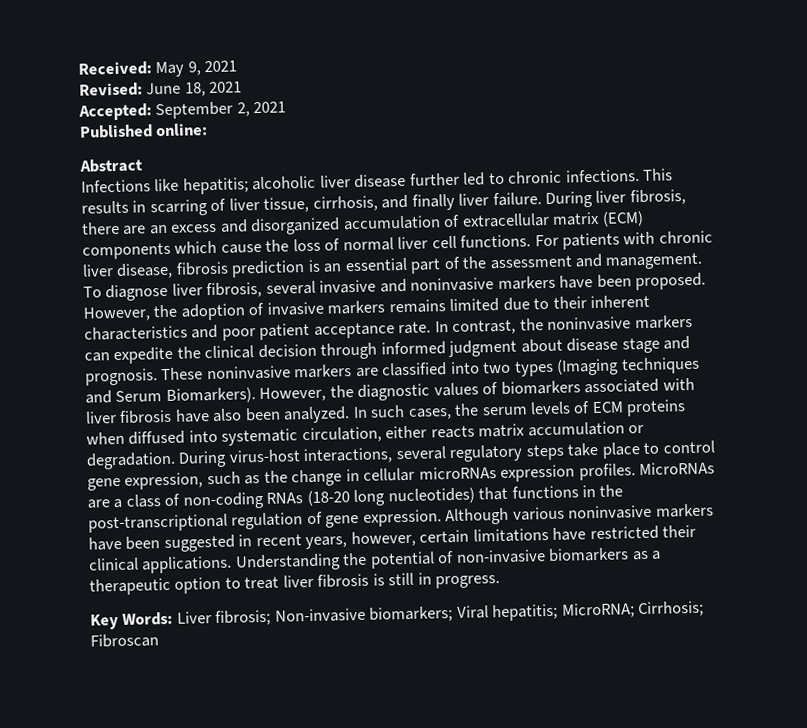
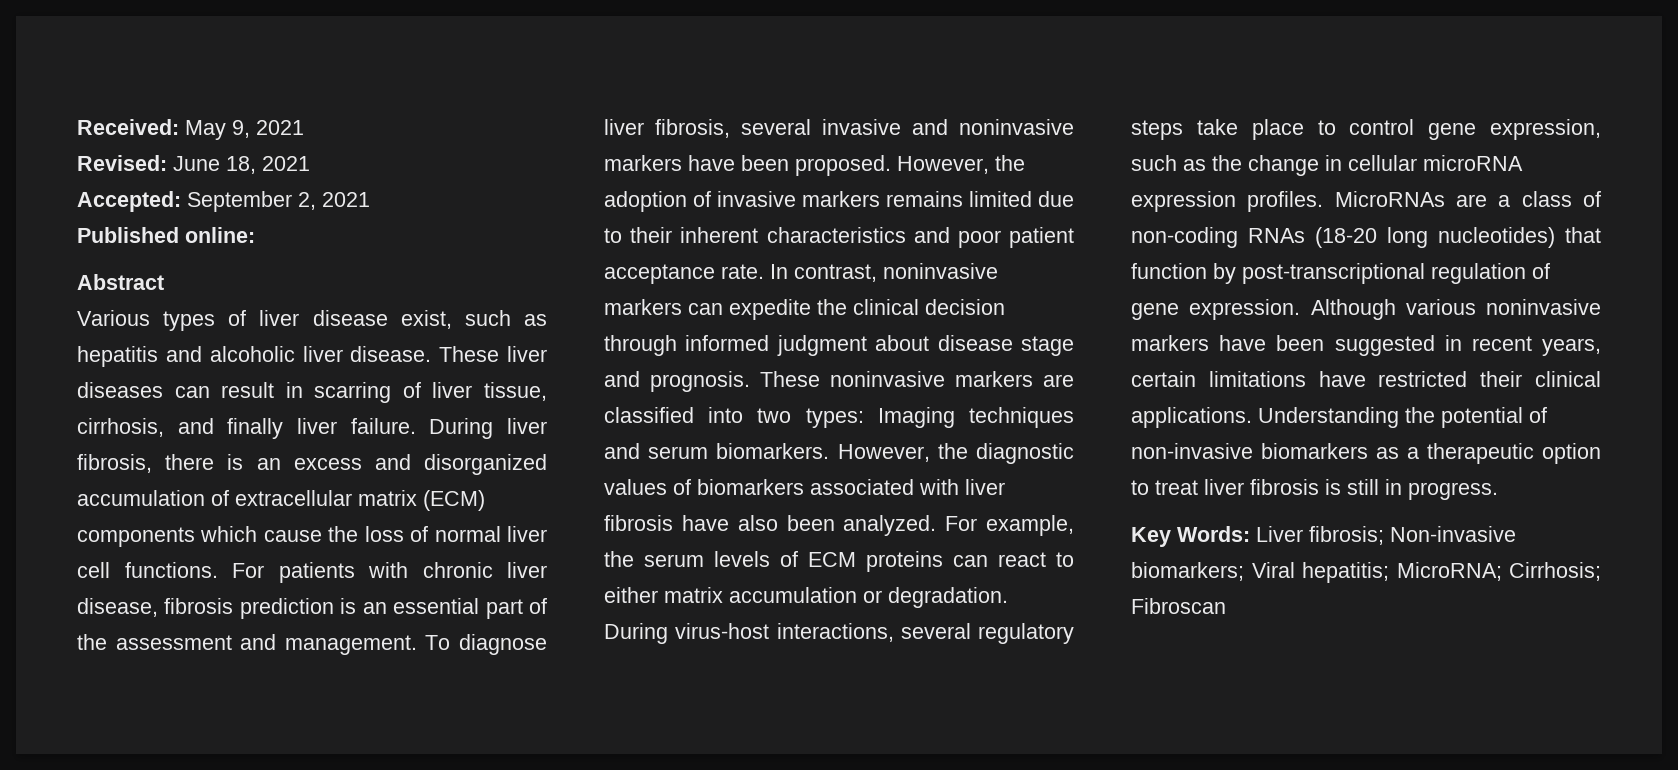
[81,168,674,195] [81,200,129,214] Infections like hepatitis; alcoholic liver disease further led to chronic infections. This results -> [77,310,547,331] [77,346,547,367] [77,382,275,398] Various types of liver disease exist, such as hepatitis and alcoholic liver disease. These liver diseases can result
[123,225,147,235] are -> [227,454,244,470] is
[519,318,544,331] the -> (877, 273) none
[513,356,700,377] [85,387,256,404] types (Imaging techniques and Serum Biomarkers). -> [805,407,1074,428] [604,443,830,459] types: Imaging techniques and serum biomarkers.
[352,404,452,420] In such cases, -> [945,515,1074,536] For example,
[86,425,475,446] when diffused into systematic circulation, either reacts -> [953,552,1074,567] [604,587,658,603] can react to either
[418,466,497,480] microRNAs -> [1423,155,1523,171] microRNA
[511,484,624,499] functions in the -> [1131,263,1236,284] function by
[350,530,416,548] however, -> (1601, 347) none

